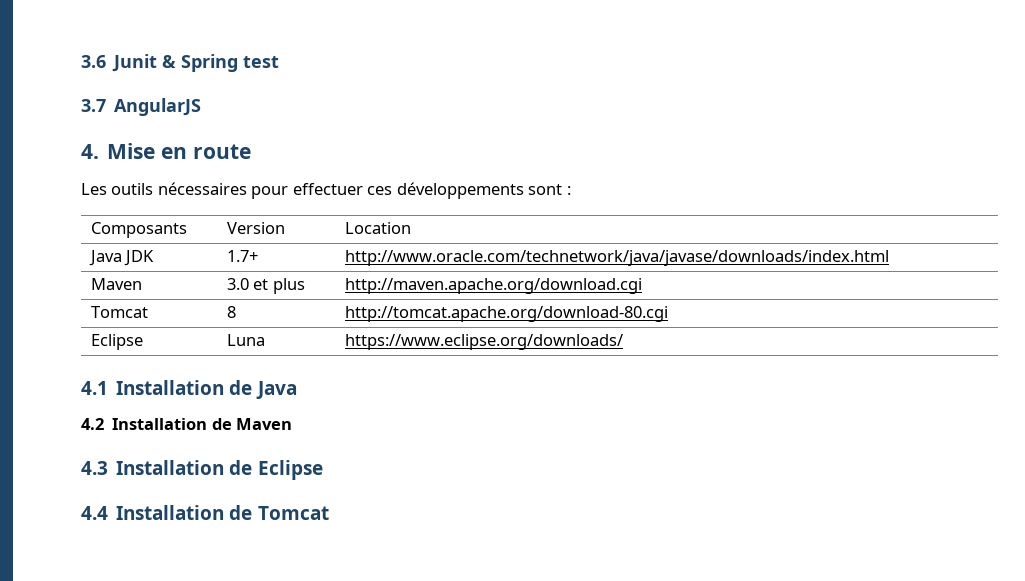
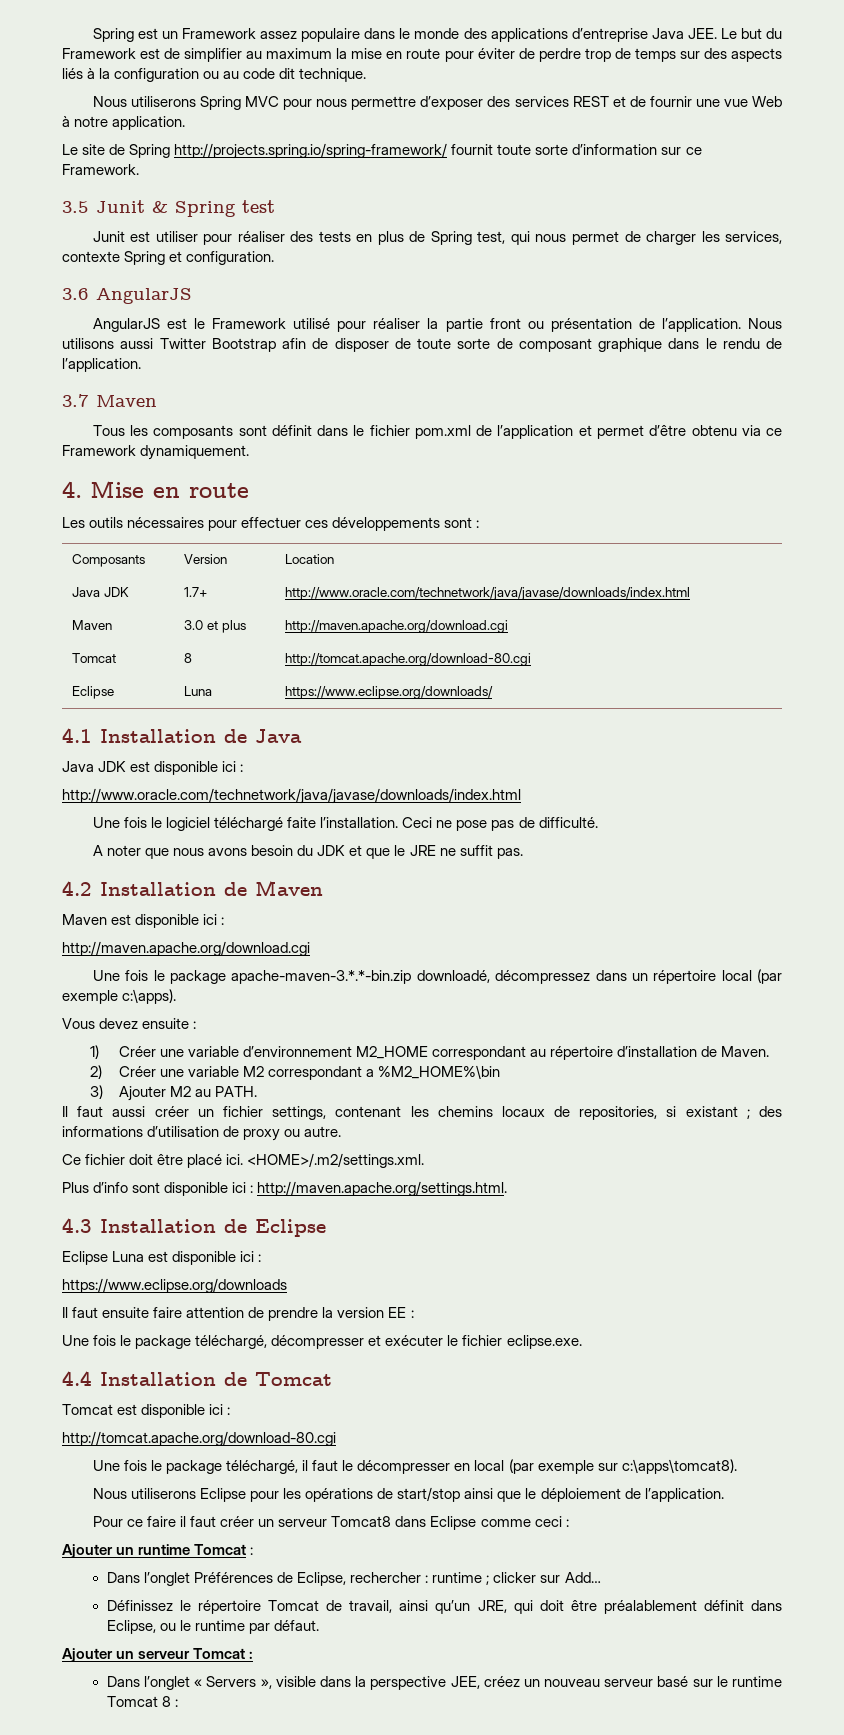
[81,54,280,72] [81,98,202,116] 3.6 Junit & Spring test // 3.7 AngularJS -> [92,28,783,42] [62,48,783,62] [62,68,367,82] [92,96,783,110] [62,116,186,130] [62,143,702,159] [62,164,139,175] [62,200,275,217] [92,231,782,245] [62,251,275,265] [62,288,192,304] [92,318,782,332] [62,338,782,352] [62,358,141,372] [62,394,157,407] [92,425,783,439] [62,445,250,460] Spring est un Framework assez populaire dans le monde des applications d’entreprise Java JEE. Le but du Framework est de simplifier au maximum la mise en route pour éviter de perdre trop de temps sur des aspects liés à la configuration ou au code dit technique. // Nous utiliserons Spring MVC pour nous permettre d’exposer des services REST et de fournir une vue Web à notre application. // Le site de Spring http://projects.spring.io/spring-framework/ fournit toute sorte d’information sur ce Framework. // 3.5 Junit & Spring test // Junit est utiliser pour réaliser des tests en plus de Spring test, qui nous permet de charger les services, contexte Spring et configuration. // 3.6 AngularJS // AngularJS est le Framework utilisé pour réaliser la partie front ou présentation de l’application. Nous utilisons aussi Twitter Bootstrap afin de disposer de toute sorte de composant graphique dans le rendu de l’application. // 3.7 Maven // Tous les composants sont définit dans le fichier pom.xml de l’application et permet d’être obtenu via ce Framework dynamiquement.
[81,418,293,430] [81,460,323,480] [81,505,329,520] 4.2 Installation de Maven // 4.3 Installation de Eclipse // 4.4 Installation de Tomcat -> [62,761,244,775] [62,788,521,804] [92,817,598,831] [92,845,523,859] [62,880,323,896] [62,914,225,928] [62,941,310,956] [92,969,783,984] [62,989,177,1004] [62,1018,197,1029] [90,1045,770,1060] [90,1065,501,1080] [90,1085,258,1101] [62,1106,782,1120] [62,1126,342,1141] [62,1153,425,1168] [62,1181,508,1196] [62,1218,326,1237] [62,1251,262,1265] [62,1278,287,1293] [62,1307,414,1321] [62,1335,582,1349] [62,1371,332,1386] [62,1404,231,1418] [62,1431,336,1446] [92,1459,737,1474] [92,1487,724,1502] [92,1516,569,1530] [62,1544,254,1558] [106,1572,601,1586] [106,1600,783,1614] [106,1620,320,1634] [62,1648,254,1662] [106,1676,783,1690] [106,1696,179,1707] Java JDK est disponible ici : // http://www.oracle.com/technetwork/java/javase/downloads/index.html // Une fois le logiciel téléchargé faite l’installation. Ceci ne pose pas de difficulté. // A noter que nous avons besoin du JDK et que le JRE ne suffit pas. // 4.2 Installation de Maven // Maven est disponible ici : // http://maven.apache.org/download.cgi // Une fois le package apache-maven-3.*.*-bin.zip downloadé, décompressez dans un répertoire local (par exemple c:\apps). // Vous devez ensuite : // 1) Créer une variable d’environnement M2_HOME correspondant au répertoire d’installation de Maven. // 2) Créer une variable M2 correspondant a %M2_HOME%\bin // 3) Ajouter M2 au PATH. // Il faut aussi créer un fichier settings, contenant les chemins locaux de repositories, si existant ; des informations d’utilisation de proxy ou autre. // Ce fichier doit être placé ici. <HOME>/.m2/settings.xml. // Plus d’info sont disponible ici : http://maven.apache.org/settings.html. // 4.3 Installation de Eclipse // Eclipse Luna est disponible ici : // https://www.eclipse.org/downloads // Il faut ensuite faire attention de prendre la version EE : // Une fois le package téléchargé, décompresser et exécuter le fichier eclipse.exe. // 4.4 Installation de Tomcat // Tomcat est disponible ici : // http://tomcat.apache.org/download-80.cgi // Une fois le package téléchargé, il faut le décompresser en local (par exemple sur c:\apps\tomcat8). // Nous utiliserons Eclipse pour les opérations de start/stop ainsi que le déploiement de l’application. // Pour ce faire il faut créer un serveur Tomcat8 dans Eclipse comme ceci : // Ajouter un runtime Tomcat : // Dans l’onglet Préférences de Eclipse, rechercher : runtime ; clicker sur Add… // Définissez le répertoire Tomcat de travail, ainsi qu’un JRE, qui doit être préalablement définit dans Eclipse, ou le runtime par défaut. // Ajouter un serveur Tomcat : // Dans l’onglet « Servers », visible dans la perspective JEE, créez un nouveau serveur basé sur le runtime Tomcat 8 :

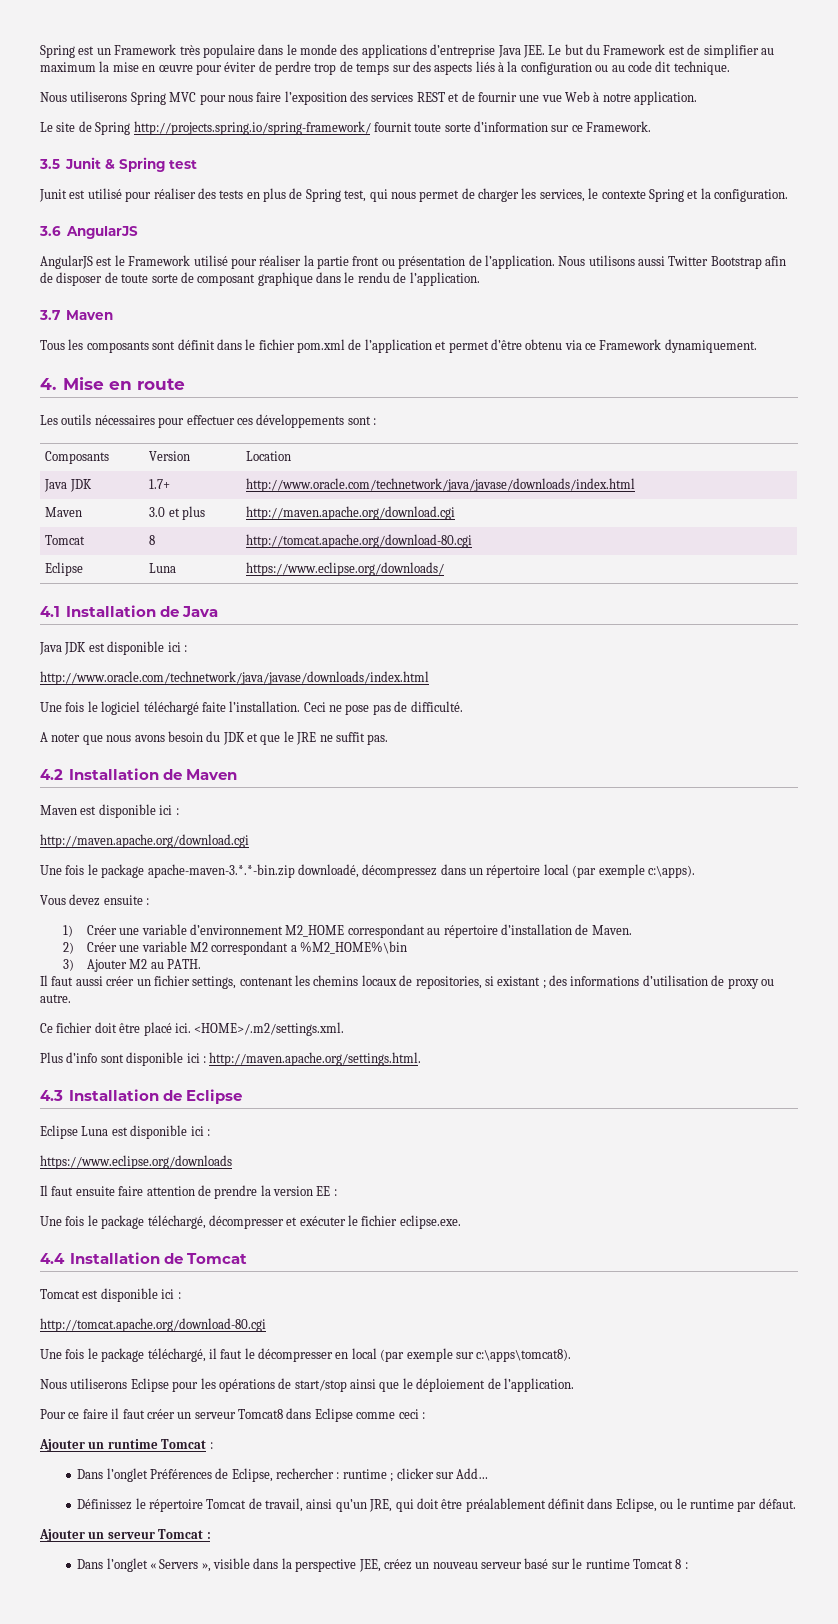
[260,31,298,39] assez -> [179,45,200,55] très
[406,48,441,59] route -> [158,65,193,72] œuvre
[351,96,484,110] permettre d’exposer -> [256,91,347,105] faire l’exposition
[155,231,198,242] utiliser -> [87,188,122,199] utilisé
(782, 237) none -> [588,188,599,199] le
(183, 256) none -> [700,188,711,199] la

